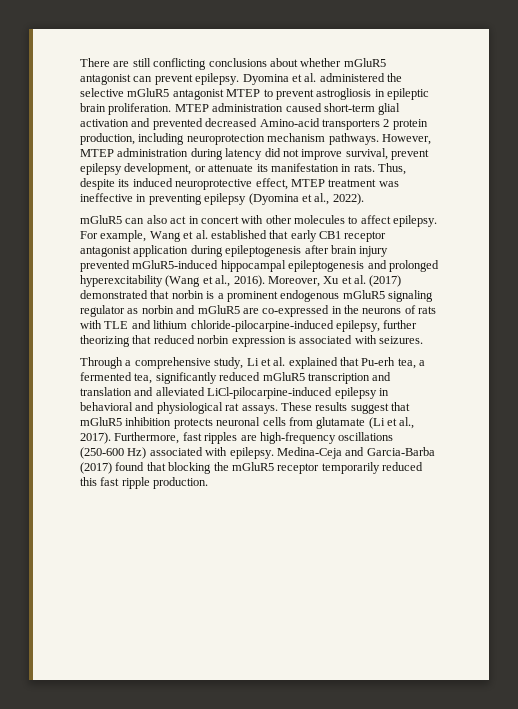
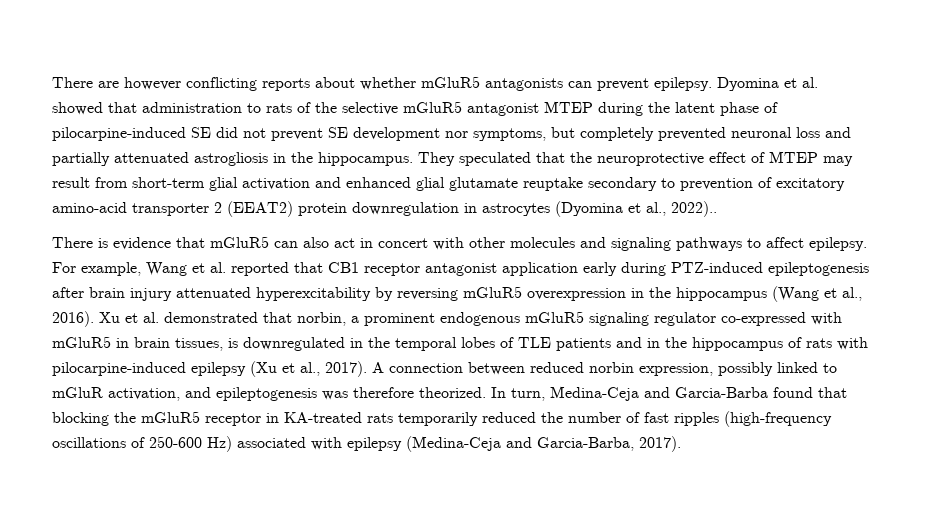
[132,58,267,70] still conflicting conclusions -> [124,77,310,91] however conflicting reports
[80,74,131,85] antagonist -> [485,78,563,91] antagonists
[319,73,385,82] administered -> [52,102,311,115] showed that administration to rats of
[263,88,429,100] [80,103,401,115] [80,118,428,130] [80,133,431,145] [80,148,429,160] [80,163,406,175] [80,178,399,190] [80,193,364,205] to prevent astrogliosis in epileptic brain proliferation. MTEP administration caused short-term glial activation and prevented decreased Amino-acid transporters 2 protein production, including neuroprotection mechanism pathways. However, MTEP administration during latency did not improve survival, prevent epilepsy development, or attenuate its manifestation in rats. Thus, despite its induced neuroprotective effect, MTEP treatment was ineffective in preventing epilepsy (Dyomina et al., 2022). // -> [598,102,778,116] [52,127,851,141] [52,151,853,166] [52,177,845,191] [52,201,717,217] [52,237,205,250] during the latent phase of pilocarpine-induced SE did not prevent SE development nor symptoms, but completely prevented neuronal loss and partially attenuated astrogliosis in the hippocampus. They speculated that the neuroprotective effect of MTEP may result from short-term glial activation and enhanced glial glutamate reuptake secondary to prevention of excitatory amino-acid transporter 2 (EEAT2) protein downregulation in astrocytes (Dyomina et al., 2022).. // There is evidence that
(345, 219) none -> [580,237,742,251] and signaling pathways
[210,230,317,242] established that early -> [231,262,323,276] reported that
[190,245,223,257] during -> [583,262,763,276] early during PTZ-induced
[80,260,439,272] [80,275,163,287] prevented mGluR5-induced hippocampal epileptogenesis and prolonged hyperexcitability -> [176,286,767,301] attenuated hyperexcitability by reversing mGluR5 overexpression in the hippocampus
[267,276,320,287] Moreover, -> (94, 319) none
[369,275,402,287] (2017) -> (159, 317) none
[171,290,215,299] norbin is -> [297,312,346,326] norbin,
[127,305,437,317] [80,320,418,332] [80,335,423,347] [80,357,426,369] [80,372,392,384] [80,387,389,399] [80,402,410,414] [80,417,415,429] [80,432,394,444] [80,447,274,459] as norbin and mGluR5 are co-expressed in the neurons of rats with TLE and lithium chloride-pilocarpine-induced epilepsy, further theorizing that reduced norbin expression is associated with seizures. // Through a comprehensive study, Li et al. explained that Pu-erh tea, a fermented tea, significantly reduced mGluR5 transcription and translation and alleviated LiCl-pilocarpine-induced epilepsy in behavioral and physiological rat assays. These results suggest that mGluR5 inhibition protects neuronal cells from glutamate (Li et al., 2017). Furthermore, fast ripples are high-frequency oscillations (250-600 Hz) associated with epilepsy. -> [721,312,842,326] [52,336,868,351] [52,361,837,377] [52,387,545,401] co-expressed with mGluR5 in brain tissues, is downregulated in the temporal lobes of TLE patients and in the hippocampus of rats with pilocarpine-induced epilepsy (Xu et al., 2017). A connection between reduced norbin expression, possibly linked to mGluR activation, and epileptogenesis was therefore theorized. In turn,
[80,462,112,474] (2017) -> (768, 392) none
[321,462,423,474] [80,477,209,489] temporarily reduced this fast ripple production. -> [266,411,832,427] [52,436,681,452] in KA-treated rats temporarily reduced the number of fast ripples (high-frequency oscillations of 250-600 Hz) associated with epilepsy (Medina-Ceja and Garcia-Barba, 2017).

